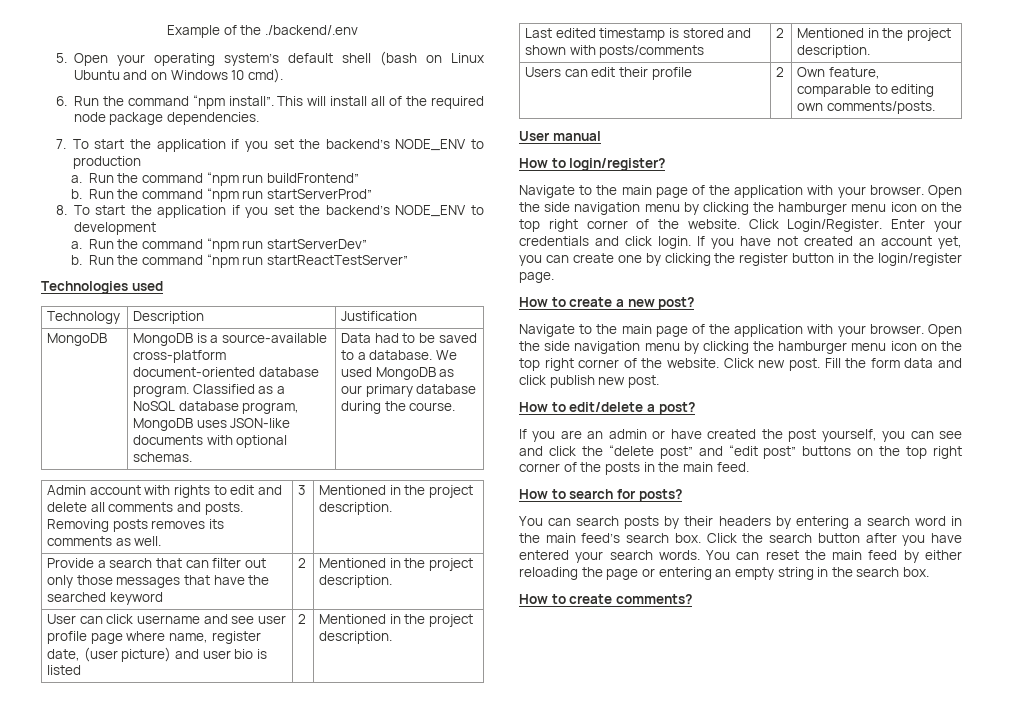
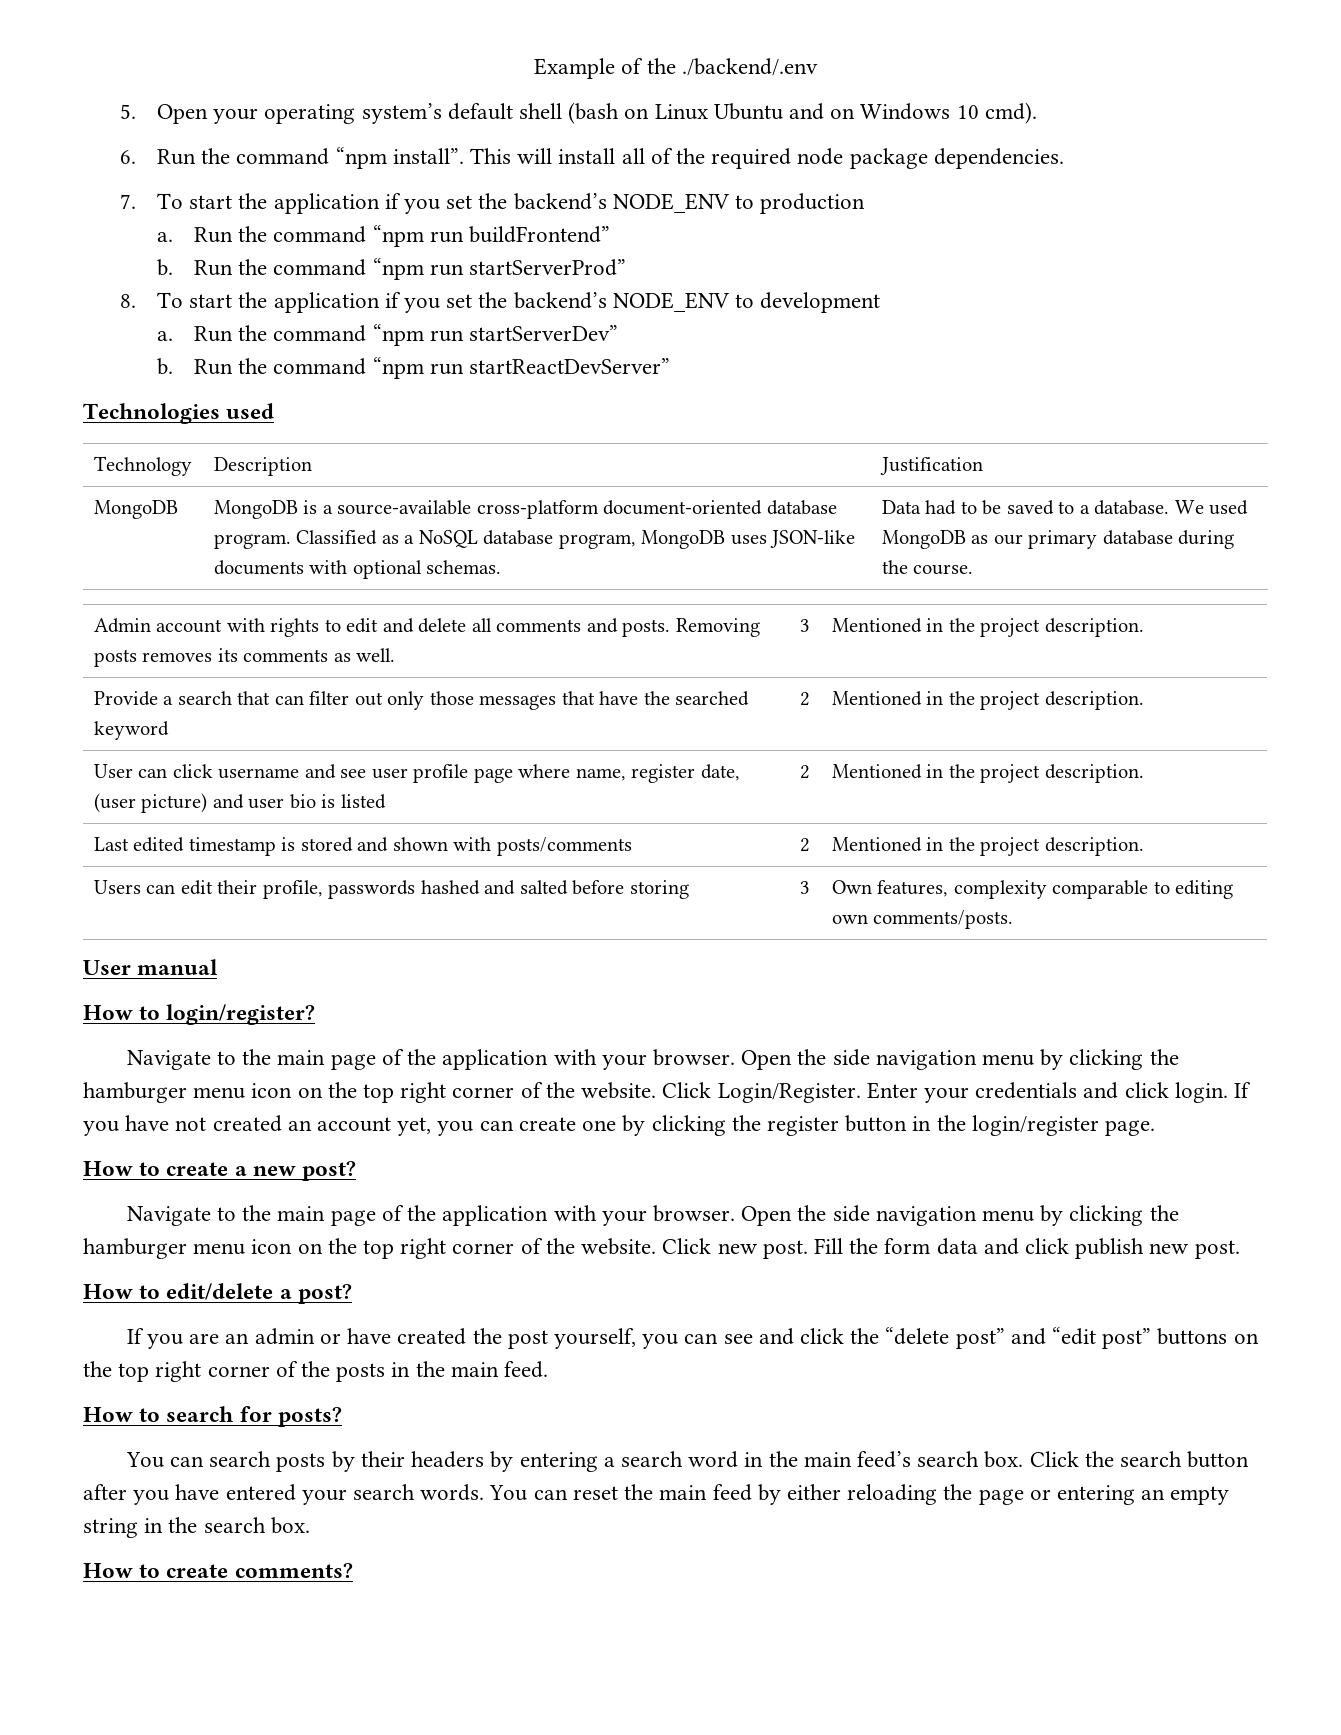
[267,255,409,265] startReactTestServer” -> [468,358,670,374] startReactDevServer”
[651,67,692,80] [776,67,785,77] profile | 2 -> [262,880,689,899] [799,881,810,894] profile, passwords hashed and salted before storing | 3
[828,67,880,79] feature, -> [877,880,1047,899] features, complexity

